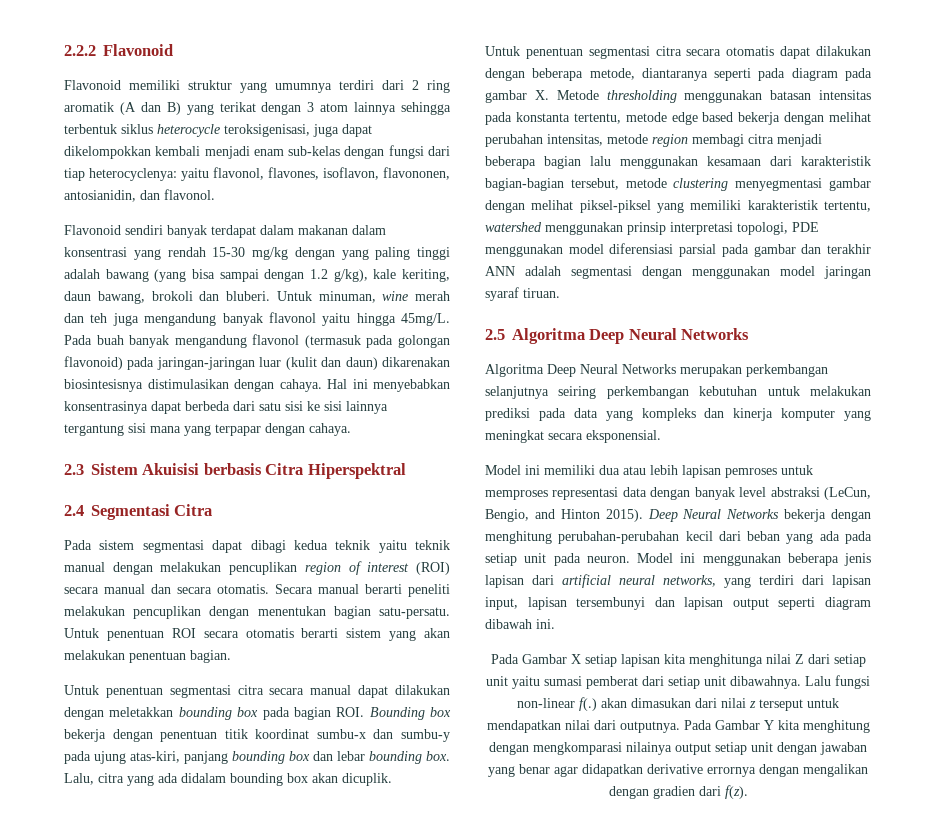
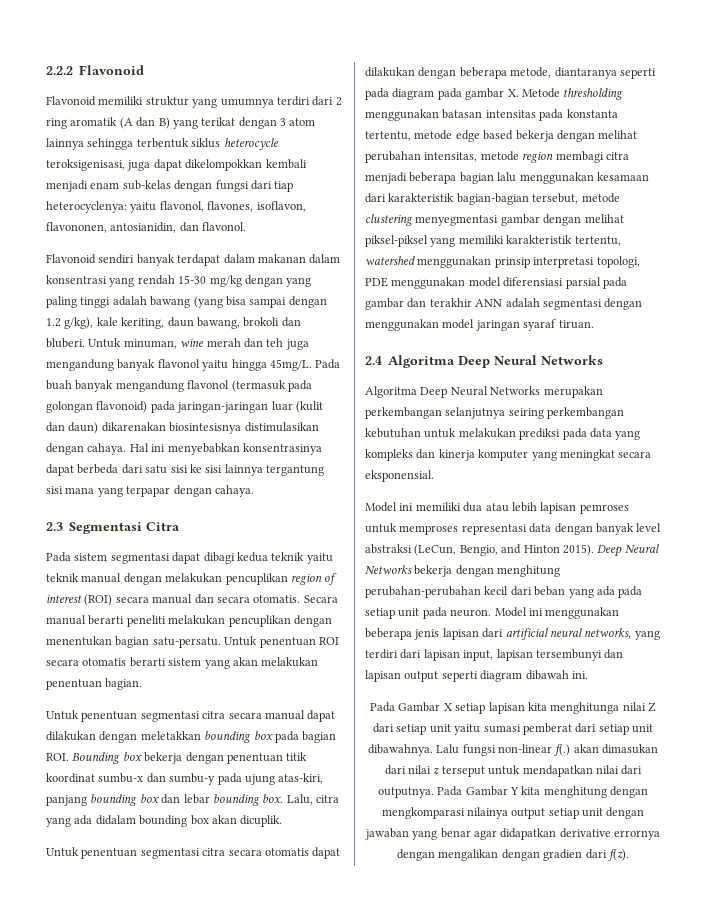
[91,463,406,479] [64,505,84,516] Sistem Akuisisi berbasis Citra Hiperspektral // 2.4 -> (63, 526) none
[485,329,505,340] 2.5 -> [365,356,382,365] 2.4

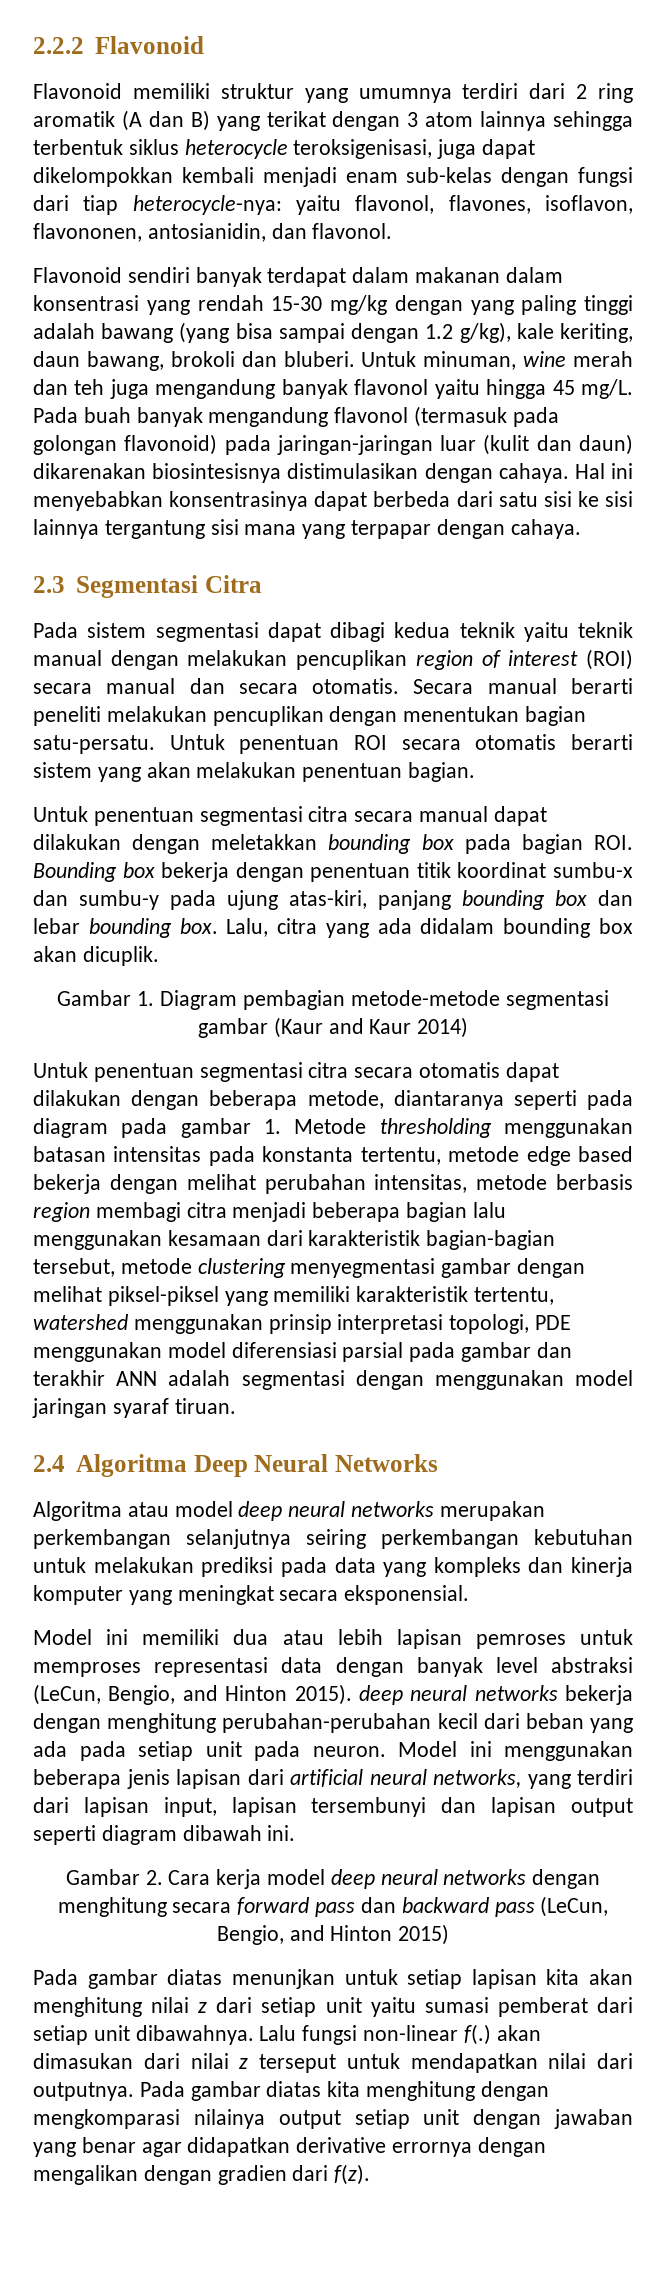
[46,201,127,213] heterocyclenya: -> [132,195,282,215] heterocycle-nya:
[269,359,312,371] 45mg/L. -> [552,379,633,399] 45 mg/L.
(283, 821) none -> [57,990,609,1010] [197,1017,469,1038] // Gambar 1. Diagram pembagian metode-metode segmentasi gambar (Kaur and Kaur 2014)
[507,89,519,97] X. -> [263,1119,281,1134] 1.
(519, 156) none -> [555,1174,633,1190] berbasis
[420,386,541,398] Deep Neural Networks -> [127,1501,435,1521] atau model deep neural networks
[597,544,659,557] [365,565,412,574] Deep Neural Networks -> [358,1685,558,1705] deep neural networks
[370,702,656,714] Pada Gambar X setiap lapisan kita menghitunga nilai Z -> [65,1869,601,1889] [57,1896,609,1917] [216,1924,450,1945] [33,1969,633,1989] [33,1997,208,2017] Gambar 2. Cara kerja model deep neural networks dengan menghitung secara forward pass dan backward pass (LeCun, Bengio, and Hinton 2015) // Pada gambar diatas menunjkan untuk setiap lapisan kita akan menghitung nilai z
[465,786,519,796] Gambar Y -> [190,2081,322,2101] gambar diatas

